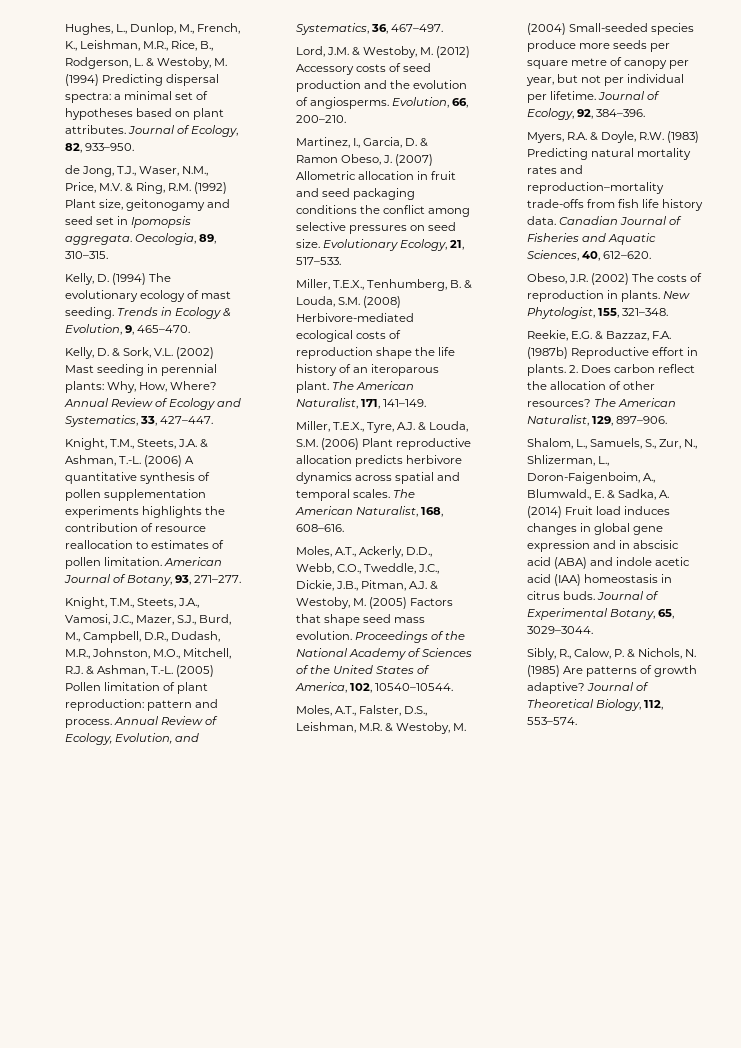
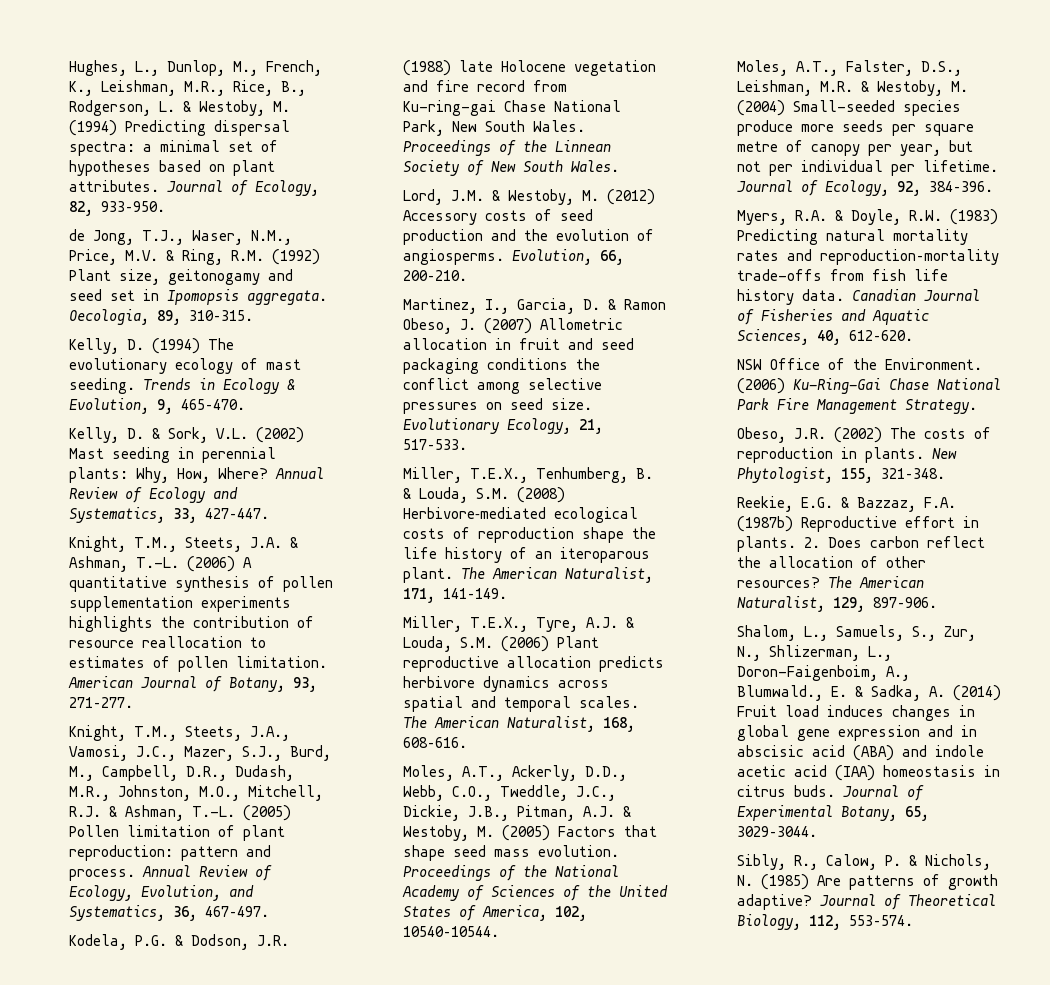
(443, 28) none -> [69,934,290,950] [403,60,657,76] [403,80,568,92] [403,100,622,116] [403,120,586,136] [403,140,612,156] [403,160,620,176] // Kodela, P.G. & Dodson, J.R. (1988) late Holocene vegetation and fire record from Ku-ring-gai Chase National Park, New South Wales. Proceedings of the Linnean Society of New South Wales.
(651, 255) none -> [737,358,983,370] [737,378,1002,394] [737,398,978,414] // NSW Office of the Environment. (2006) Ku-Ring-Gai Chase National Park Fire Management Strategy.

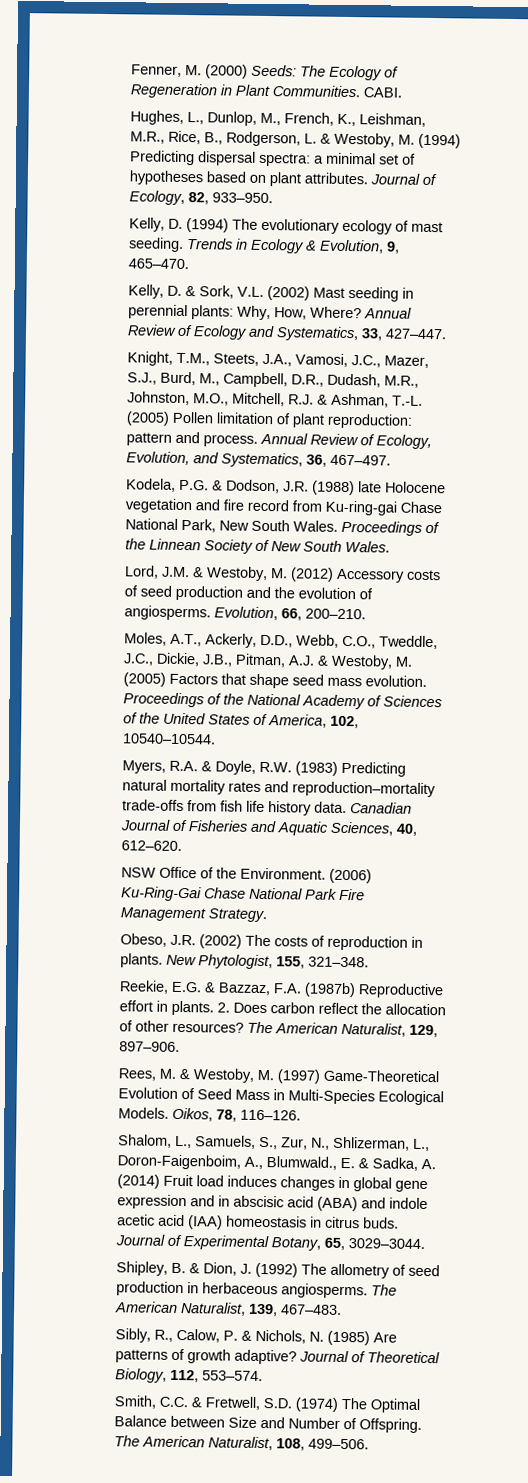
(69, 68) none -> [131,64,400,81] [130,83,403,99] Fenner, M. (2000) Seeds: The Ecology of Regeneration in Plant Communities. CABI. //
[69,229,293,245] [69,249,321,265] [69,269,294,285] [69,289,328,305] [69,309,254,325] // de Jong, T.J., Waser, N.M., Price, M.V. & Ring, R.M. (1992) Plant size, geitonogamy and seed set in Ipomopsis aggregata. Oecologia, 89, 310–315. -> (274, 198) none
[69,536,299,552] [69,556,253,572] [69,576,334,592] [69,596,292,612] [69,616,315,632] [69,636,267,648] [69,656,328,672] [68,676,318,692] [69,697,134,708] // Knight, T.M., Steets, J.A. & Ashman, T.-L. (2006) A quantitative synthesis of pollen supplementation experiments highlights the contribution of resource reallocation to estimates of pollen limitation. American Journal of Botany, 93, 271–277. -> (448, 334) none
[403,298,667,314] [403,318,624,334] [403,338,635,350] [403,358,601,374] [403,378,603,394] [403,398,593,414] [403,418,604,434] [403,439,468,450] [403,467,654,483] [403,487,566,503] [403,507,639,523] [403,527,657,543] [403,547,651,563] [403,567,654,583] [403,588,508,603] [403,616,635,632] [403,636,600,652] [403,656,665,672] [403,676,610,692] [403,696,640,712] [403,716,636,732] [403,737,468,748] // Martinez, I., Garcia, D. & Ramon Obeso, J. (2007) Allometric allocation in fruit and seed packaging conditions the conflict among selective pressures on seed size. Evolutionary Ecology, 21, 517–533. // Miller, T.E.X., Tenhumberg, B. & Louda, S.M. (2008) Herbivore‐mediated ecological costs of reproduction shape the life history of an iteroparous plant. The American Naturalist, 171, 141–149. // Miller, T.E.X., Tyre, A.J. & Louda, S.M. (2006) Plant reproductive allocation predicts herbivore dynamics across spatial and temporal scales. The American Naturalist, 168, 608–616. -> (367, 614) none
[737,60,963,76] [737,80,969,96] [737,100,962,116] [737,120,975,136] [737,140,974,156] [737,160,999,176] [737,180,994,196] // Moles, A.T., Falster, D.S., Leishman, M.R. & Westoby, M. (2004) Small-seeded species produce more seeds per square metre of canopy per year, but not per individual per lifetime. Journal of Ecology, 92, 384–396. -> (217, 739) none
(938, 602) none -> [118,1068,440,1084] [118,1087,445,1106] [118,1107,302,1122] // Rees, M. & Westoby, M. (1997) Game-Theoretical Evolution of Seed Mass in Multi-Species Ecological Models. Oikos, 78, 116–126.
(818, 831) none -> [116,1261,441,1279] [116,1281,398,1299] [115,1301,343,1317] // Shipley, B. & Dion, J. (1992) The allometry of seed production in herbaceous angiosperms. The American Naturalist, 139, 467–483.
(914, 920) none -> [114,1395,421,1413] [114,1415,423,1433] [114,1435,370,1451] // Smith, C.C. & Fretwell, S.D. (1974) The Optimal Balance between Size and Number of Offspring. The American Naturalist, 108, 499–506.

